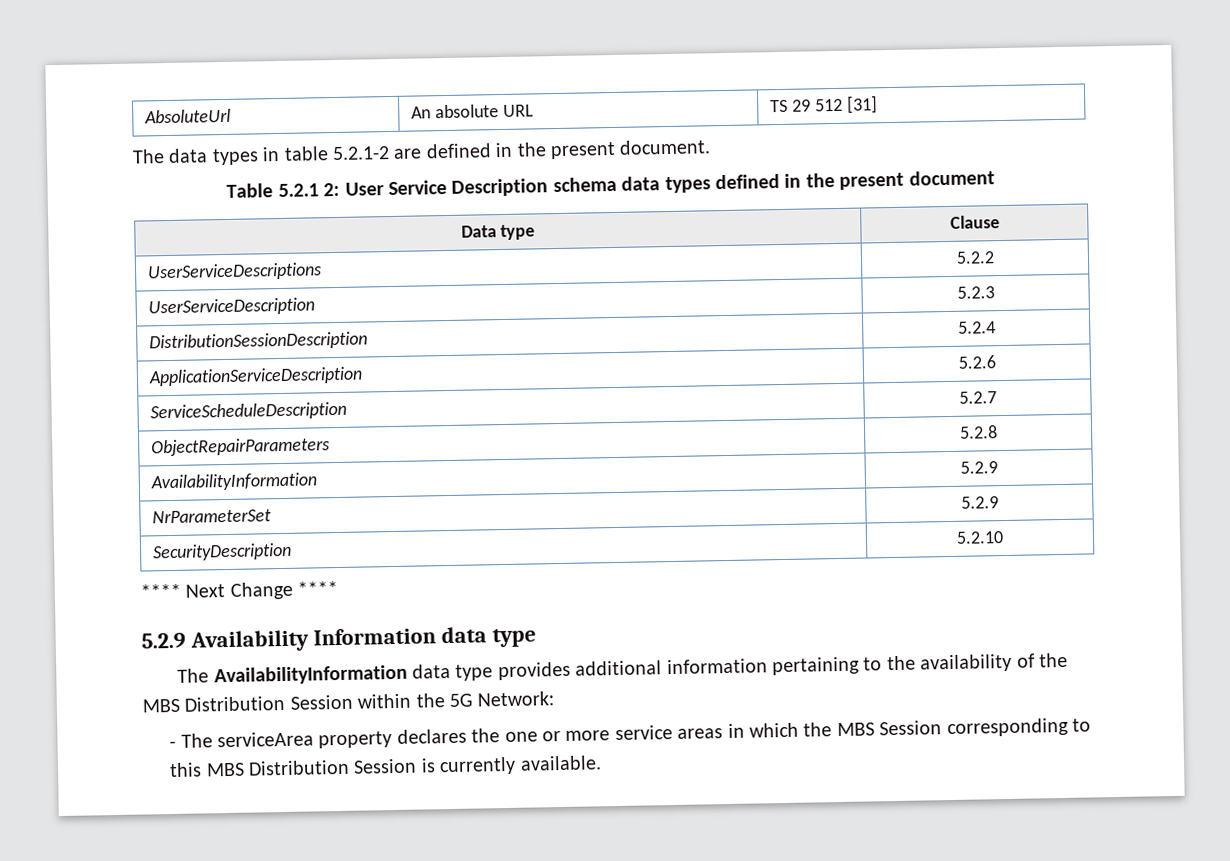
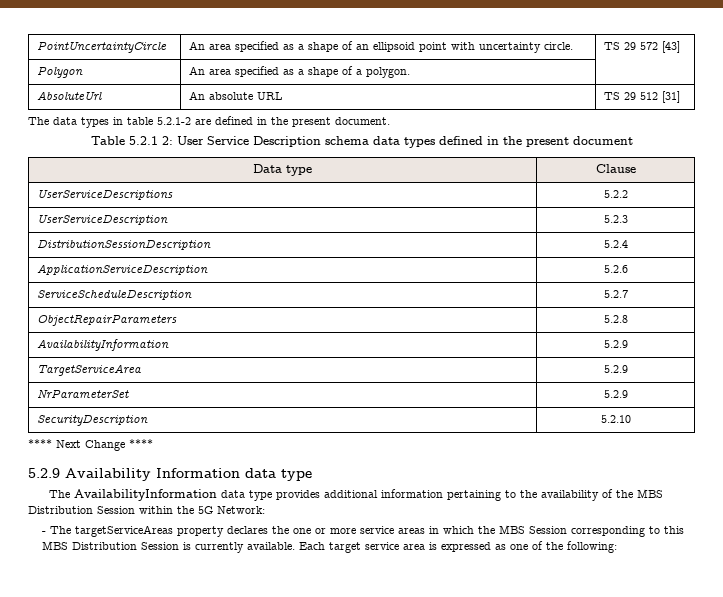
(144, 116) none -> [37,42,168,53] [189,41,574,53] [604,41,681,53] [37,67,84,78] [189,66,411,78] PointUncertaintyCircle | An area specified as a shape of an ellipsoid point with uncertainty circle. | TS 29 572 [43] // Polygon | An area specified as a shape of a polygon. | //
(998, 467) none -> [37,364,143,376] [603,365,628,373] // TargetServiceArea | 5.2.9
[216,731,314,748] serviceArea -> [74,525,173,537] targetServiceAreas
(602, 763) none -> [298,541,617,553] Each target service area is expressed as one of the following:

